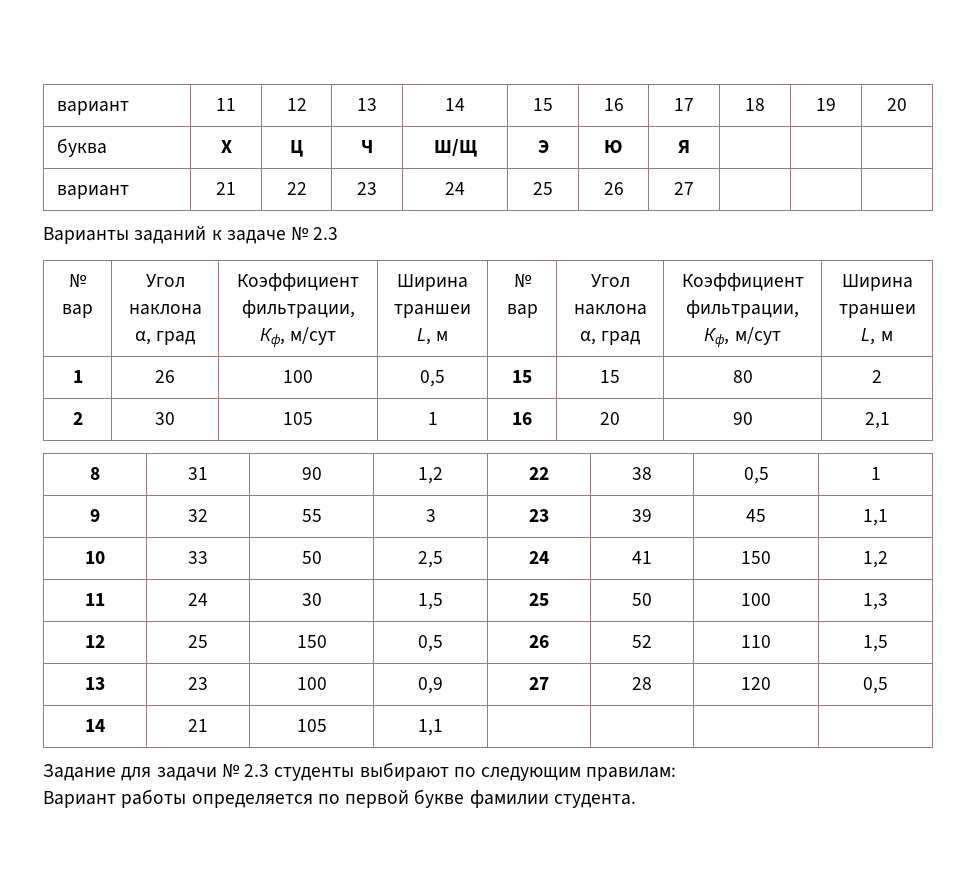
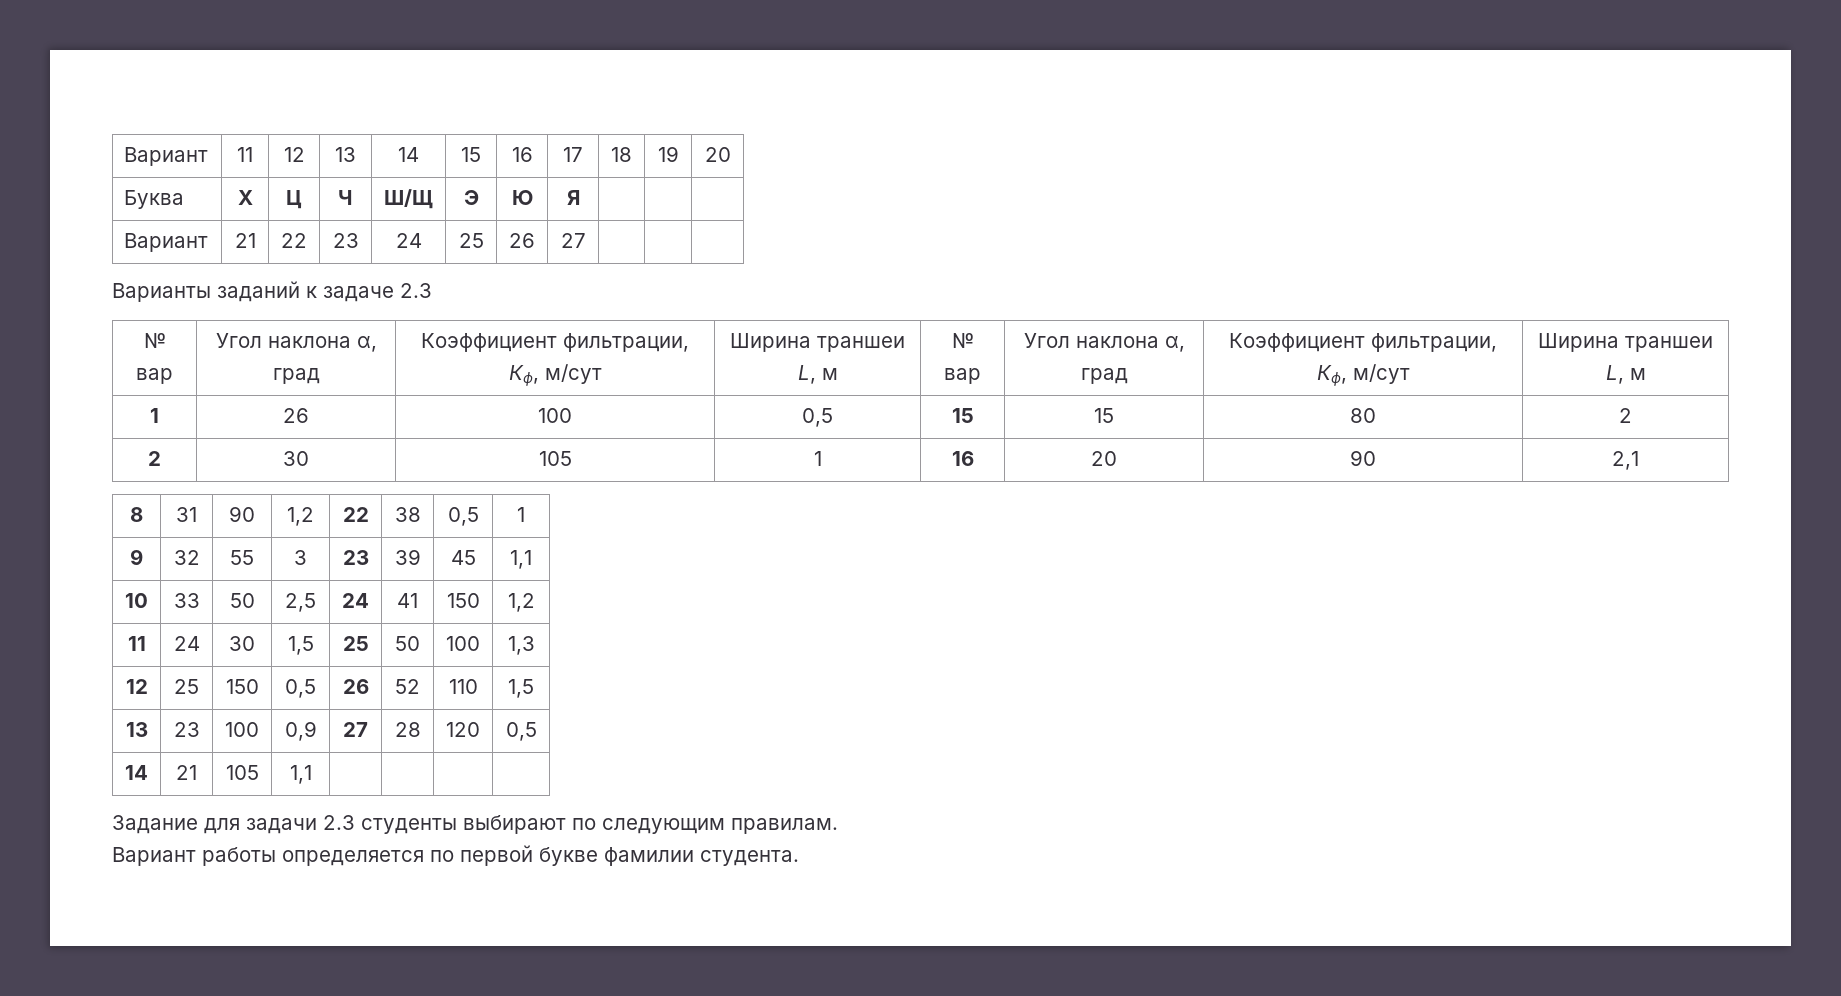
[56,101,129,115] вариант -> [124,147,209,166] Вариант
[56,138,107,157] буква -> [124,190,185,209] Буква
[56,185,129,199] вариант -> [124,233,209,252] Вариант
[291,227,310,241] № -> (394, 294) none
[221,764,240,778] № -> (317, 826) none
[586,767,677,781] правилам: -> [731,818,838,834] правилам.

